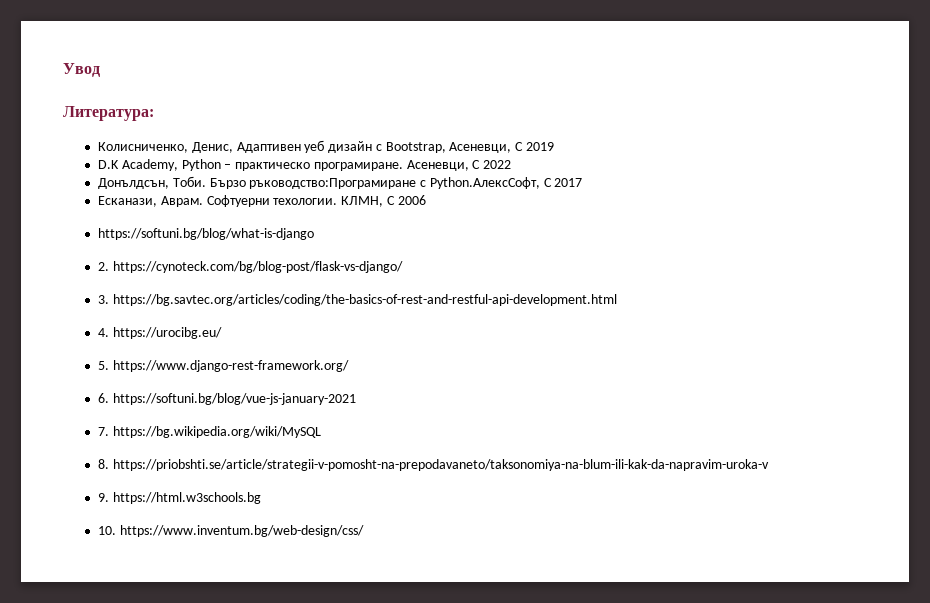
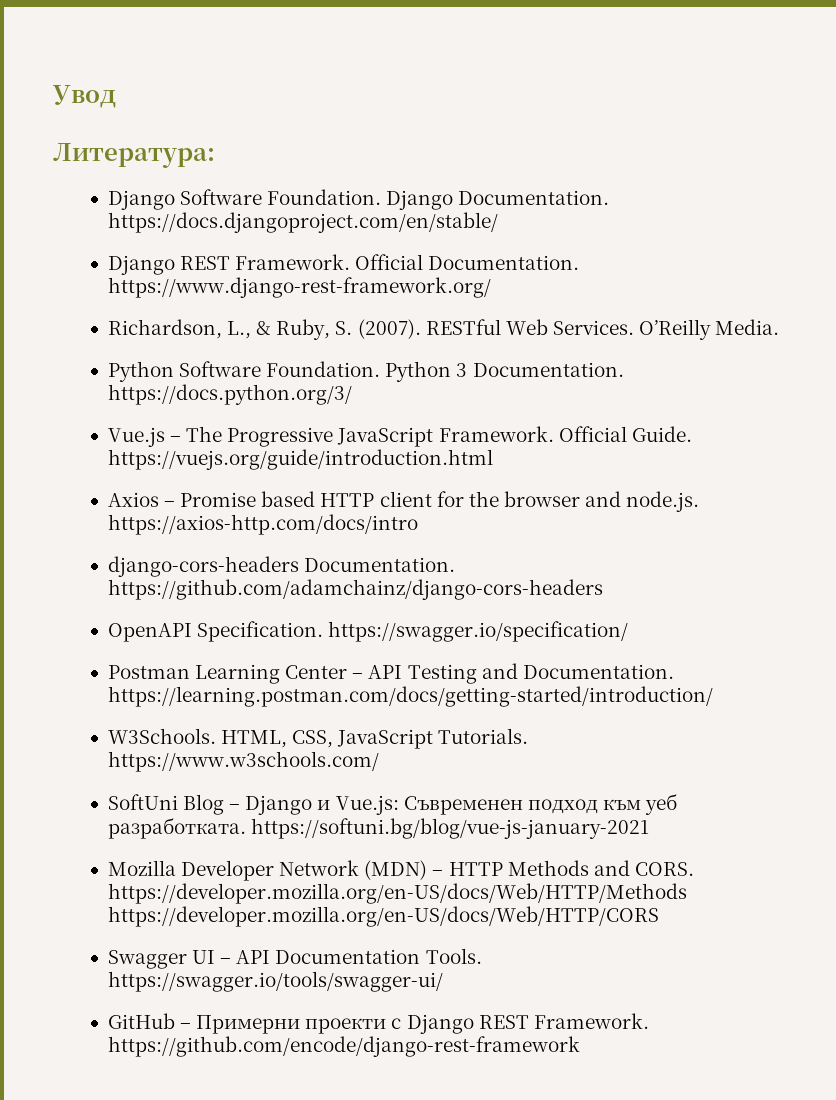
[98,140,555,153] [98,159,512,171] [98,176,583,189] [98,195,426,207] [98,228,315,240] [98,261,403,273] [98,294,617,306] [98,327,222,339] [98,360,349,372] [98,393,356,405] [98,426,321,438] [98,459,769,471] [98,492,261,504] [98,525,364,537] Колисниченко, Денис, Адаптивен уеб дизайн с Bootstrap, Асеневци, С 2019 // D.K Academy, Python – практическо програмиране. Асеневци, С 2022 // Донълдсън, Тоби. Бързо ръководство:Програмиране с Python.АлексСофт, С 2017 // Есканази, Аврам. Софтуерни техологии. КЛМН, С 2006 // https://softuni.bg/blog/what-is-django // 2. https://cynoteck.com/bg/blog-post/flask-vs-django/ // 3. https://bg.savtec.org/articles/coding/the-basics-of-rest-and-restful-api-development.html // 4. https://urocibg.eu/ // 5. https://www.django-rest-framework.org/ // 6. https://softuni.bg/blog/vue-js-january-2021 // 7. https://bg.wikipedia.org/wiki/MySQL // 8. https://priobshti.se/article/strategii-v-pomosht-na-prepodavaneto/taksonomiya-na-blum-ili-kak-da-napravim-uroka-v // 9. https://html.w3schools.bg // 10. https://www.inventum.bg/web-design/css/ -> [107,189,610,210] [107,212,498,233] [107,254,580,275] [107,277,491,298] [107,319,780,340] [107,361,624,382] [107,384,352,405] [107,426,692,447] [107,449,493,470] [107,491,700,512] [107,514,418,535] [107,556,456,577] [107,579,603,600] [107,621,629,642] [107,663,674,684] [107,686,713,707] [107,728,529,749] [107,751,379,772] [107,793,678,815] [107,817,650,839] [107,860,694,881] [107,883,687,904] [107,906,659,927] [107,948,482,969] [107,971,443,992] [107,1013,649,1034] [107,1036,580,1057] Django Software Foundation. Django Documentation. https://docs.djangoproject.com/en/stable/ // Django REST Framework. Official Documentation. https://www.django-rest-framework.org/ // Richardson, L., & Ruby, S. (2007). RESTful Web Services. O’Reilly Media. // Python Software Foundation. Python 3 Documentation. https://docs.python.org/3/ // Vue.js – The Progressive JavaScript Framework. Official Guide. https://vuejs.org/guide/introduction.html // Axios – Promise based HTTP client for the browser and node.js. https://axios-http.com/docs/intro // django-cors-headers Documentation. https://github.com/adamchainz/django-cors-headers // OpenAPI Specification. https://swagger.io/specification/ // Postman Learning Center – API Testing and Documentation. https://learning.postman.com/docs/getting-started/introduction/ // W3Schools. HTML, CSS, JavaScript Tutorials. https://www.w3schools.com/ // SoftUni Blog – Django и Vue.js: Съвременен подход към уеб разработката. https://softuni.bg/blog/vue-js-january-2021 // Mozilla Developer Network (MDN) – HTTP Methods and CORS. https://developer.mozilla.org/en-US/docs/Web/HTTP/Methods https://developer.mozilla.org/en-US/docs/Web/HTTP/CORS // Swagger UI – API Documentation Tools. https://swagger.io/tools/swagger-ui/ // GitHub – Примерни проекти с Django REST Framework. https://github.com/encode/django-rest-framework

